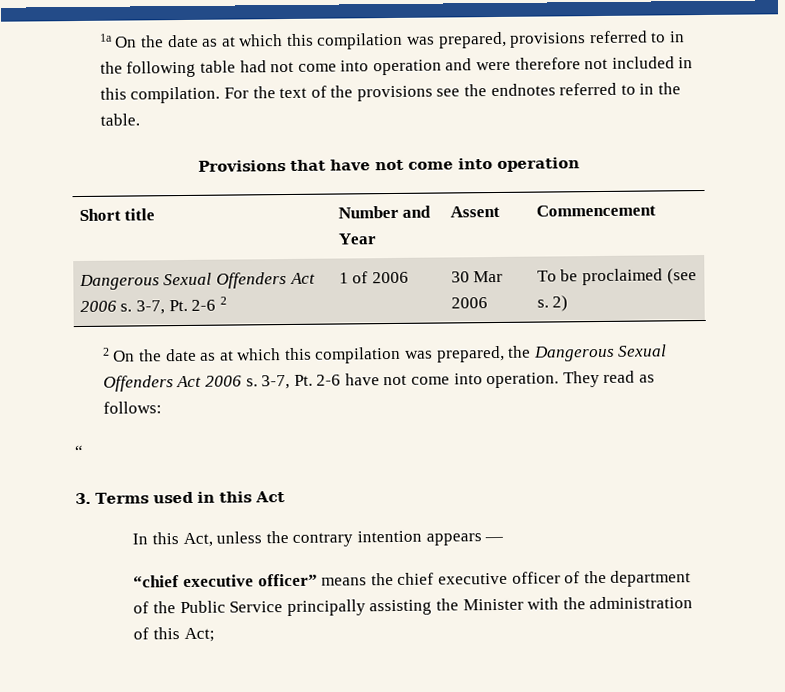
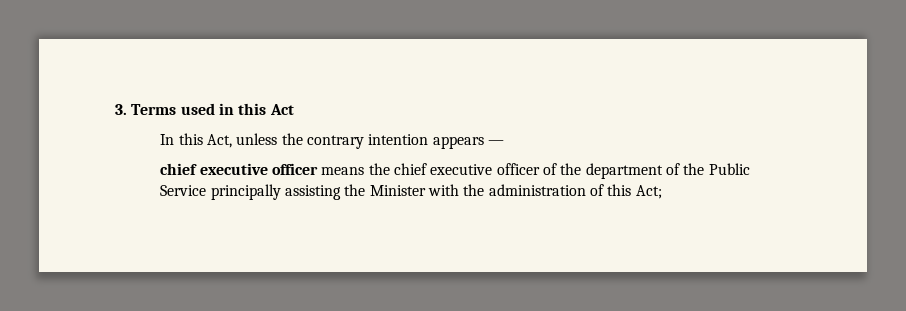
[98,30,685,50] [99,56,694,78] [99,82,681,104] [99,113,140,126] [197,157,580,172] [78,208,156,222] [337,205,432,219] [337,233,377,245] [449,205,500,218] [535,204,656,217] [78,272,316,291] [79,296,227,315] [338,271,409,284] [450,270,504,283] [450,297,488,309] [536,268,697,286] [536,295,569,312] [102,344,668,364] [102,370,655,392] [102,401,162,414] [74,444,84,458] 1a On the date as at which this compilation was prepared, provisions referred to in the following table had not come into operation and were therefore not included in this compilation. For the text of the provisions see the endnotes referred to in the table. // Provisions that have not come into operation // Short title | Number and Year | Assent | Commencement // Dangerous Sexual Offenders Act 2006 s. 3-7, Pt. 2-6 2 | 1 of 2006 | 30 Mar 2006 | To be proclaimed (see s. 2) // 2 On the date as at which this compilation was prepared, the Dangerous Sexual Offenders Act 2006 s. 3-7, Pt. 2-6 have not come into operation. They read as follows: // “ // -> (115, 109) none
[133,573,318,588] “chief executive officer” -> [160,163,319,175] chief executive officer

